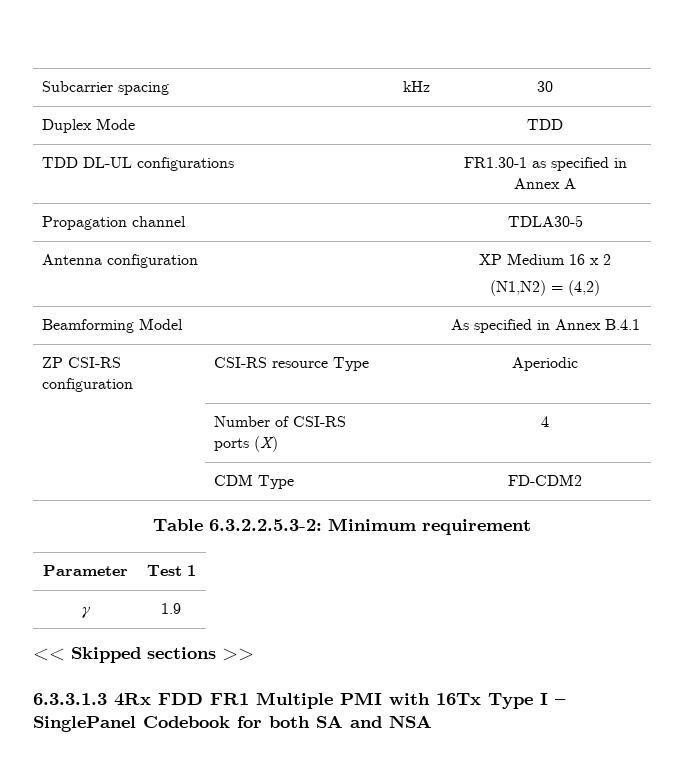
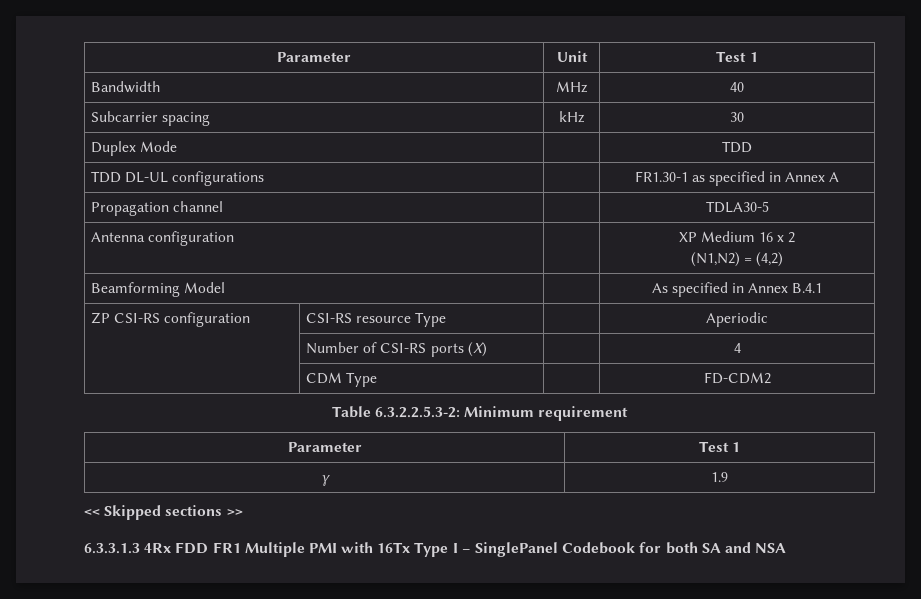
(41, 86) none -> [277,52,351,62] [556,51,588,62] [716,51,758,62] [90,81,161,93] [556,81,588,93] [730,82,744,92] Parameter | Unit | Test 1 // Bandwidth | MHz | 40 //

